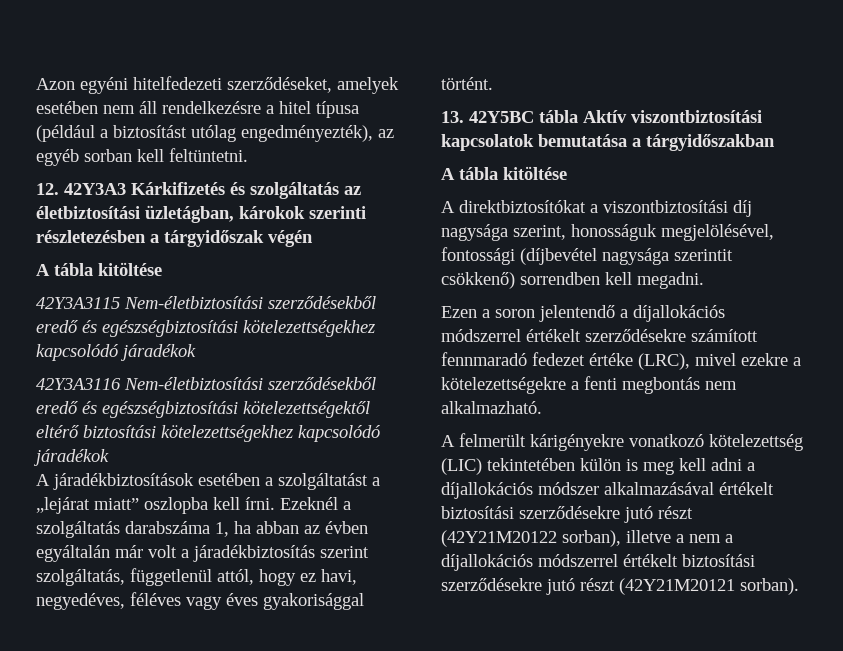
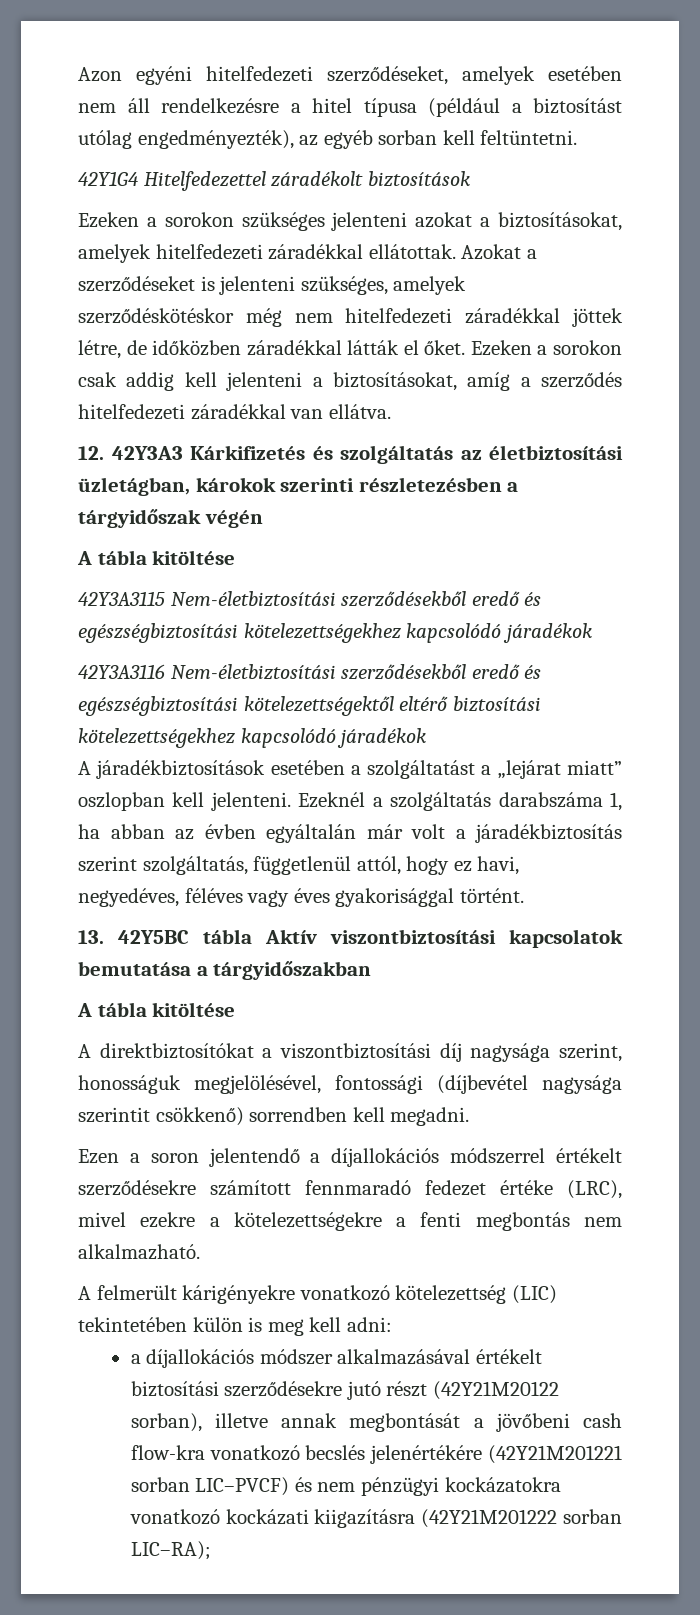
(248, 155) none -> [78,171,470,191] [78,212,622,231] [78,244,537,263] [78,276,467,295] [78,308,623,327] [78,340,622,359] [78,372,622,391] [78,404,391,420] // 42Y1G4 Hitelfedezettel záradékolt biztosítások // Ezeken a sorokon szükséges jelenteni azokat a biztosításokat, amelyek hitelfedezeti záradékkal ellátottak. Azokat a szerződéseket is jelenteni szükséges, amelyek szerződéskötéskor még nem hitelfedezeti záradékkal jöttek létre, de időközben záradékkal látták el őket. Ezeken a sorokon csak addig kell jelenteni a biztosításokat, amíg a szerződés hitelfedezeti záradékkal van ellátva.
[144,497,275,514] oszlopba kell írni. -> [78,792,291,811] oszlopban kell jelenteni.
[711,458,742,471] adni -> [346,1317,392,1332] adni: //
[676,534,733,543] [441,554,755,571] [441,578,799,595] a nem a díjallokációs módszerrel értékelt biztosítási szerződésekre jutó részt (42Y21M20121 sorban). -> [281,1413,623,1432] [130,1445,622,1464] [130,1477,561,1496] [129,1509,622,1528] [130,1541,211,1560] annak megbontását a jövőbeni cash flow-kra vonatkozó becslés jelenértékére (42Y21M201221 sorban LIC–PVCF) és nem pénzügyi kockázatokra vonatkozó kockázati kiigazításra (42Y21M201222 sorban LIC–RA);

